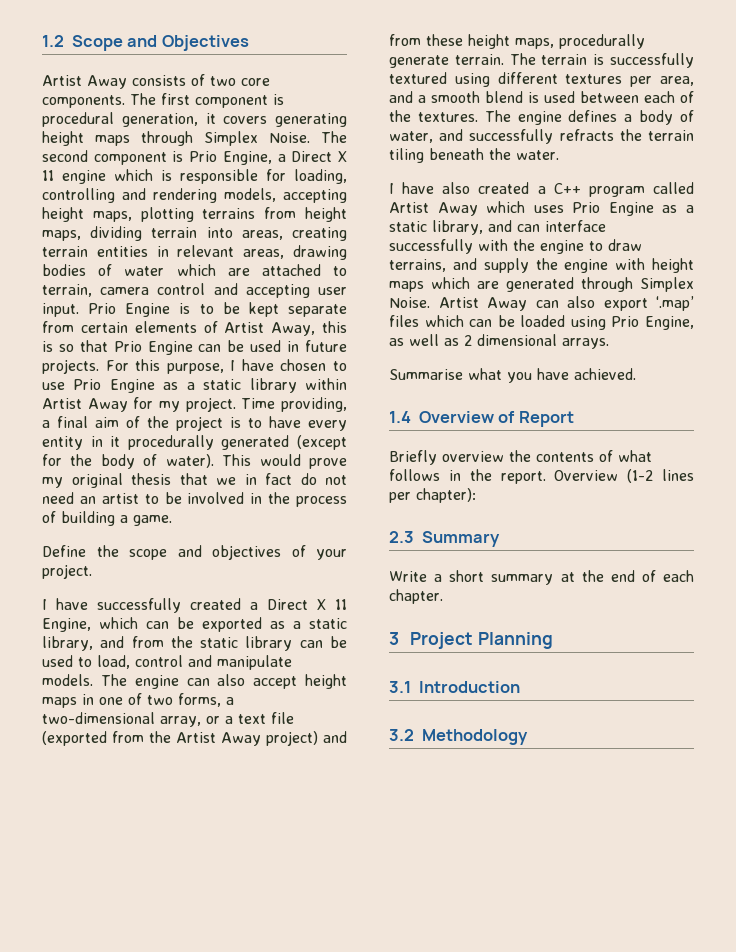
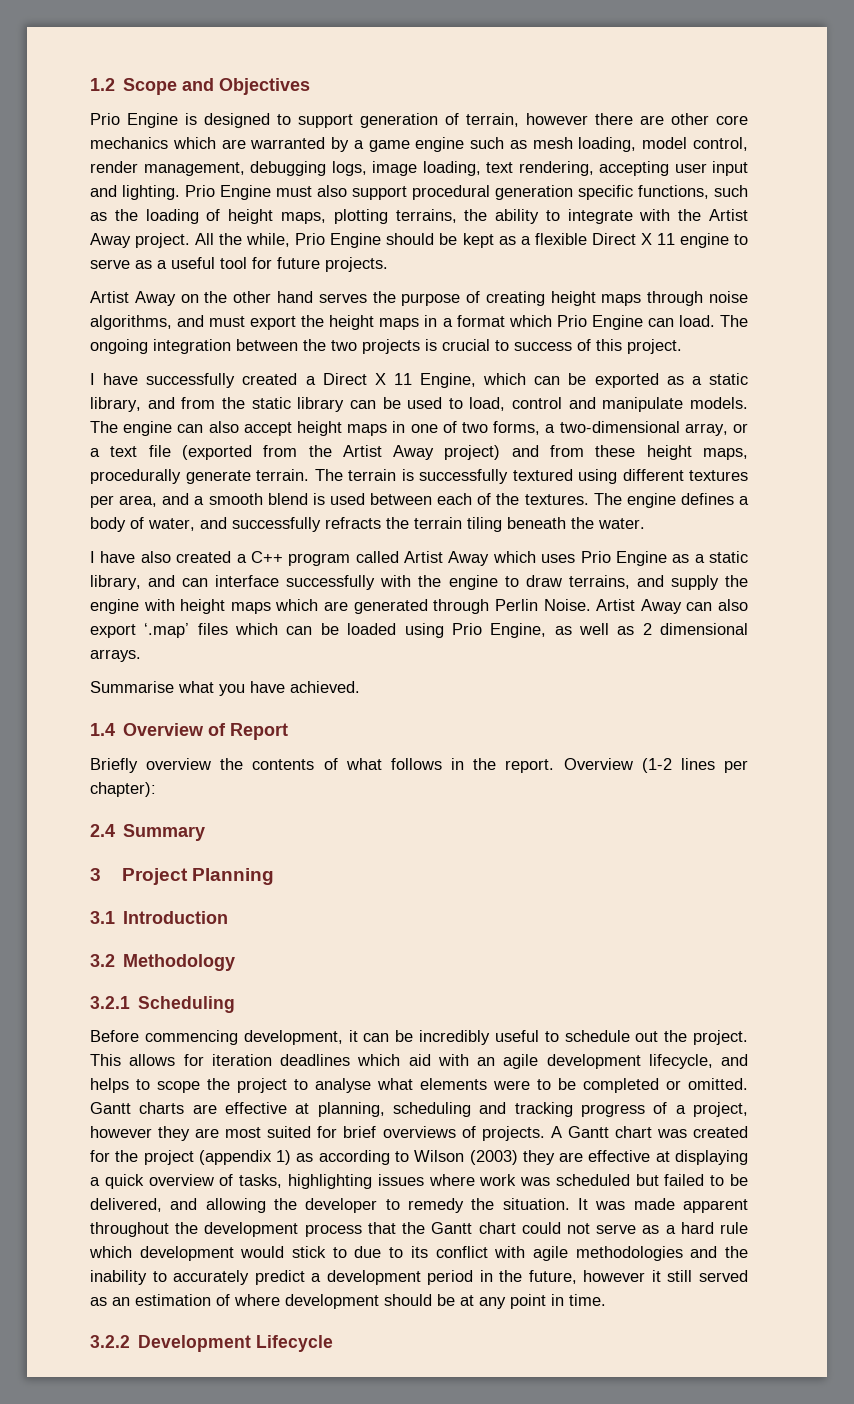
[42,74,270,89] [42,93,284,108] [42,112,347,127] [42,131,347,146] [42,150,348,165] [42,169,347,184] [42,188,347,203] [42,207,347,222] [42,226,347,241] [42,245,347,260] [42,264,347,276] [42,283,347,298] [42,302,347,317] [42,321,348,336] [42,340,347,355] [42,359,347,374] [42,378,347,393] [42,397,347,412] [42,416,347,431] [42,435,347,450] [42,454,347,469] [42,473,347,488] [42,492,347,507] [42,511,172,526] [42,545,347,560] Artist Away consists of two core components. The first component is procedural generation, it covers generating height maps through Simplex Noise. The second component is Prio Engine, a Direct X 11 engine which is responsible for loading, controlling and rendering models, accepting height maps, plotting terrains from height maps, dividing terrain into areas, creating terrain entities in relevant areas, drawing bodies of water which are attached to terrain, camera control and accepting user input. Prio Engine is to be kept separate from certain elements of Artist Away, this is so that Prio Engine can be used in future projects. For this purpose, I have chosen to use Prio Engine as a static library within Artist Away for my project. Time providing, a final aim of the project is to have every entity in it procedurally generated (except for the body of water). This would prove my original thesis that we in fact do not need an artist to be involved in the process of building a game. // Define the scope and objectives of your -> [90,113,748,128] [90,137,748,152] [90,161,748,176] [90,185,748,200] [90,209,749,224] [90,233,748,248] [90,257,388,272] [90,291,748,306] [90,315,749,330] [90,339,622,354] Prio Engine is designed to support generation of terrain, however there are other core mechanics which are warranted by a game engine such as mesh loading, model control, render management, debugging logs, image loading, text rendering, accepting user input and lighting. Prio Engine must also support procedural generation specific functions, such as the loading of height maps, plotting terrains, the ability to integrate with the Artist Away project. All the while, Prio Engine should be kept as a flexible Direct X 11 engine to serve as a useful tool for future projects. // Artist Away on the other hand serves the purpose of creating height maps through noise algorithms, and must export the height maps in a format which Prio Engine can load. The ongoing integration between the two projects is crucial to success of this
[640,277,694,292] Simplex -> [494,599,538,611] Perlin
[389,531,414,543] 2.3 -> [90,824,115,837] 2.4
[389,570,694,585] [389,589,443,604] // Write a short summary at the end of each chapter. -> (206, 832) none
(528, 737) none -> [90,996,236,1013] [90,1030,748,1045] [90,1054,748,1069] [90,1078,748,1093] [90,1102,749,1117] [90,1126,748,1141] [90,1150,748,1165] [90,1174,749,1189] [90,1198,748,1213] [90,1222,748,1237] [89,1246,748,1261] [90,1270,749,1285] [90,1294,606,1309] [90,1335,334,1352] // 3.2.1 Scheduling // Before commencing development, it can be incredibly useful to schedule out the project. This allows for iteration deadlines which aid with an agile development lifecycle, and helps to scope the project to analyse what elements were to be completed or omitted. Gantt charts are effective at planning, scheduling and tracking progress of a project, however they are most suited for brief overviews of projects. A Gantt chart was created for the project (appendix 1) as according to Wilson (2003) they are effective at displaying a quick overview of tasks, highlighting issues where work was scheduled but failed to be delivered, and allowing the developer to remedy the situation. It was made apparent throughout the development process that the Gantt chart could not serve as a hard rule which development would stick to due to its conflict with agile methodologies and the inability to accurately predict a development period in the future, however it still served as an estimation of where development should be at any point in time. // 3.2.2 Development Lifecycle

